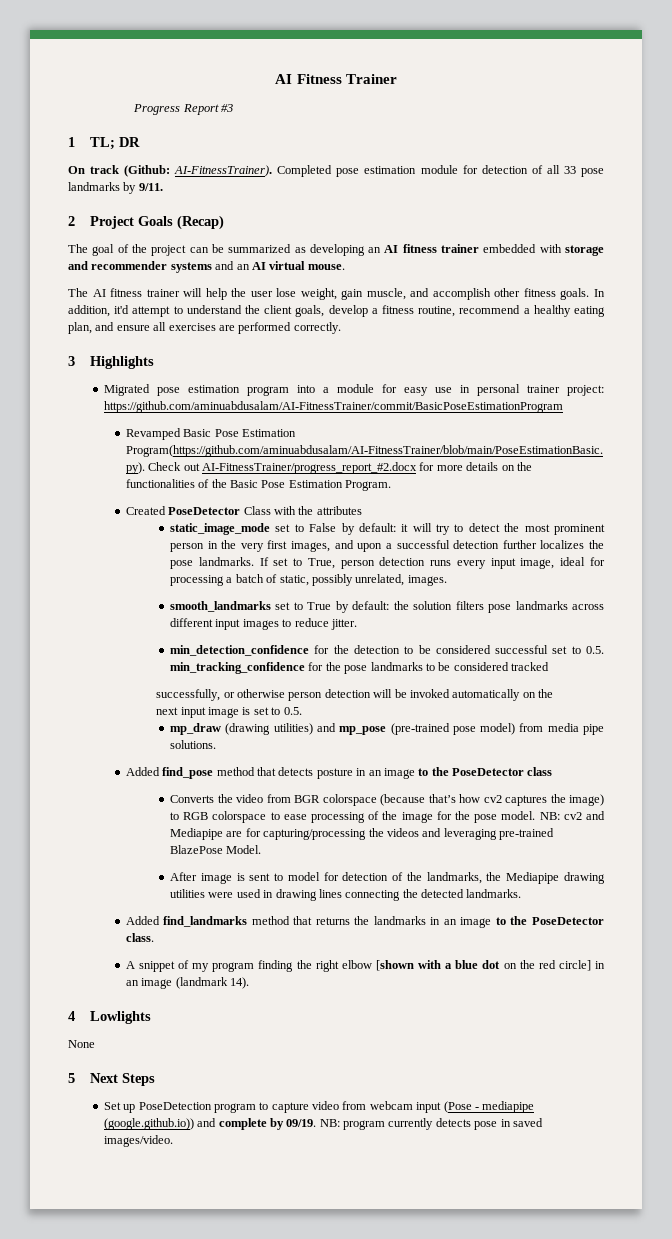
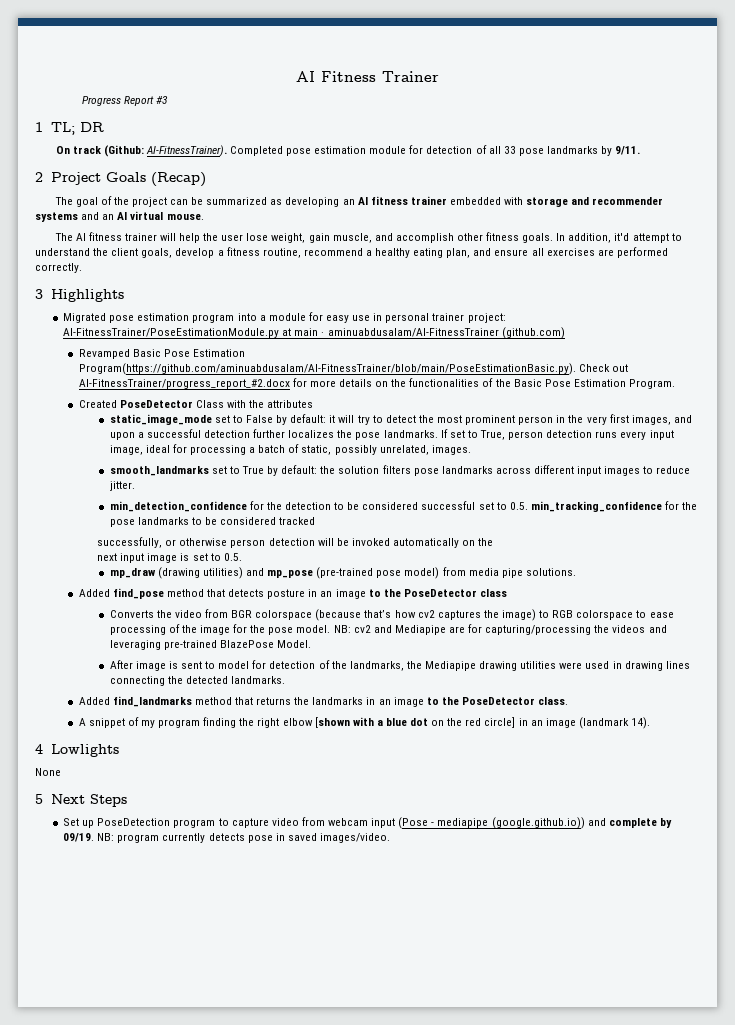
[103,401,563,413] https://github.com/aminuabdusalam/AI-FitnessTrainer/commit/BasicPoseEstimationProgram -> [63,327,565,339] AI-FitnessTrainer/PoseEstimationModule.py at main · aminuabdusalam/AI-FitnessTrainer (github.com)

